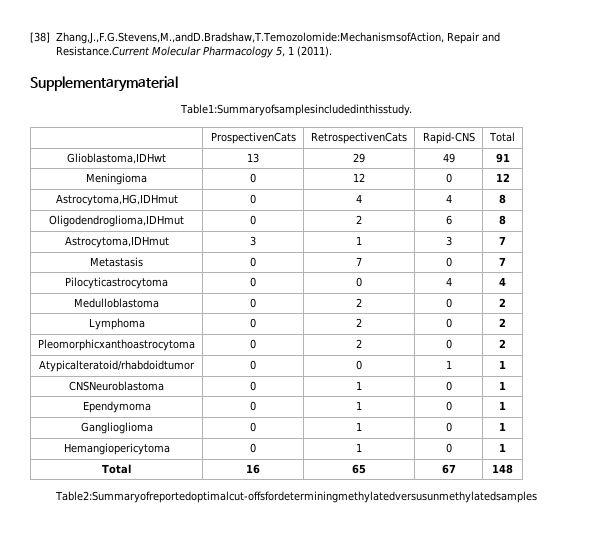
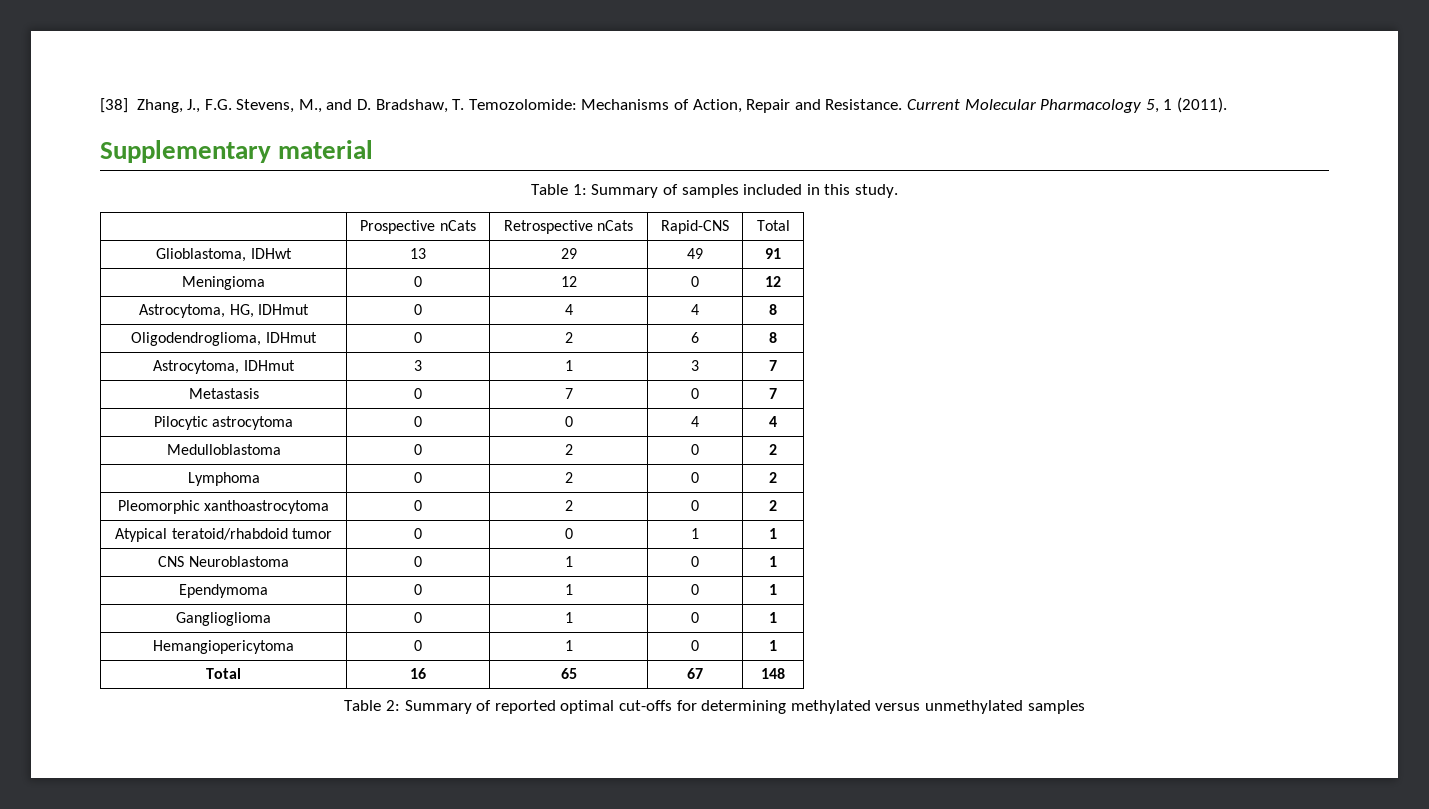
[55,32,501,44] [55,46,150,56] Zhang,J.,F.G.Stevens,M.,andD.Bradshaw,T.Temozolomide:MechanismsofAction, Repair and Resistance.Current -> [136,99,960,113] Zhang, J., F.G. Stevens, M., and D. Bradshaw, T. Temozolomide: Mechanisms of Action, Repair and Resistance. Current
[30,76,178,92] [179,104,413,116] [210,132,296,144] [311,132,407,144] Supplementarymaterial // Table1:Summaryofsamplesincludedinthisstudy. // | ProspectivenCats | RetrospectivenCats -> [100,140,374,163] [531,184,898,198] [360,220,476,234] [503,220,634,234] Supplementary material // Table 1: Summary of samples included in this study. // | Prospective nCats | Retrospective nCats
[67,153,166,164] Glioblastoma,IDHwt -> [156,248,292,262] Glioblastoma, IDHwt
[55,194,178,206] Astrocytoma,HG,IDHmut -> [139,304,309,318] Astrocytoma, HG, IDHmut
[49,215,184,227] Oligodendroglioma,IDHmut -> [131,332,317,346] Oligodendroglioma, IDHmut
[64,236,169,248] Astrocytoma,IDHmut -> [153,360,295,374] Astrocytoma, IDHmut
[65,277,168,289] Pilocyticastrocytoma -> [153,416,294,430] Pilocytic astrocytoma
[38,339,195,351] [250,339,256,349] [356,339,362,348] [445,339,452,349] [499,339,506,348] [39,360,195,372] Pleomorphicxanthoastrocytoma | 0 | 2 | 0 | 2 // Atypicalteratoid/rhabdoidtumor -> [117,500,330,514] [414,500,422,511] [564,500,573,511] [691,500,699,511] [769,500,777,511] [115,528,332,542] Pleomorphic xanthoastrocytoma | 0 | 2 | 0 | 2 // Atypical teratoid/rhabdoid tumor
[69,381,164,391] CNSNeuroblastoma -> [158,556,289,567] CNS Neuroblastoma
[55,491,538,503] Table2:Summaryofreportedoptimalcut-offsfordeterminingmethylatedversusunmethylatedsamples -> [344,700,1085,714] Table 2: Summary of reported optimal cut-offs for determining methylated versus unmethylated samples

